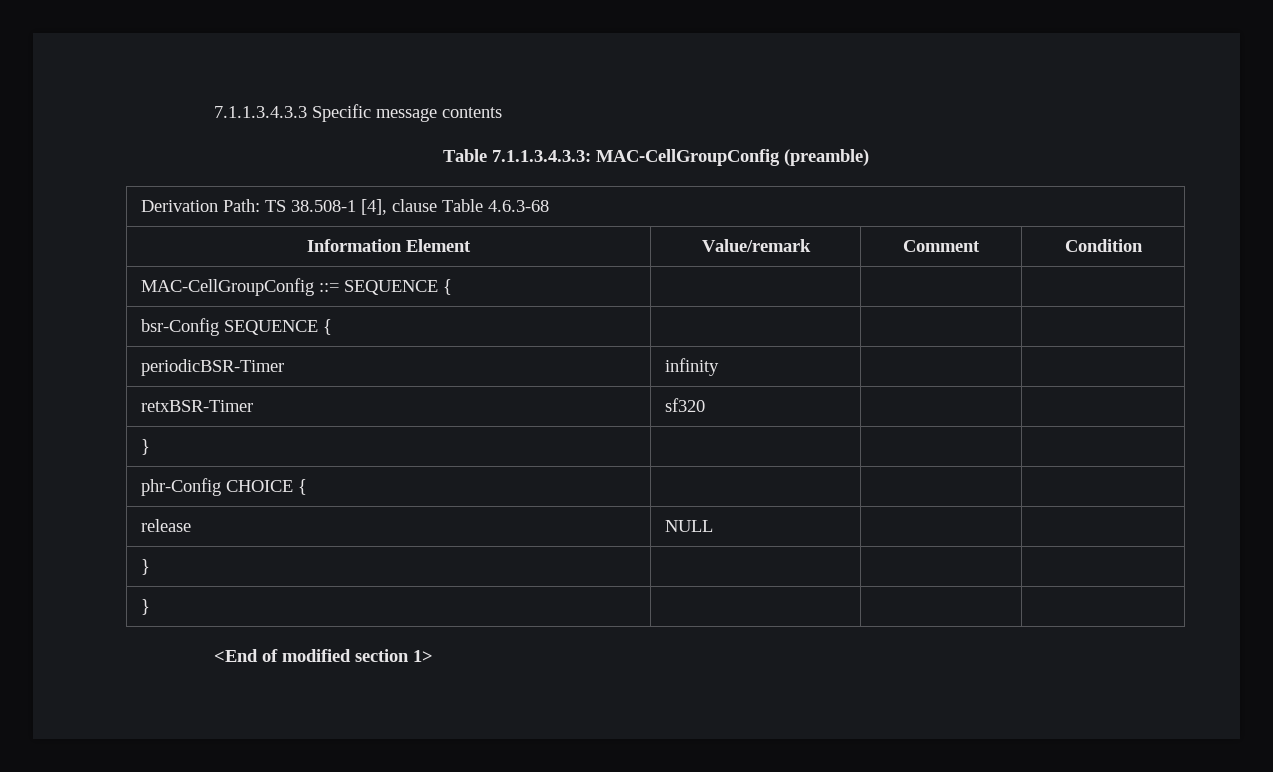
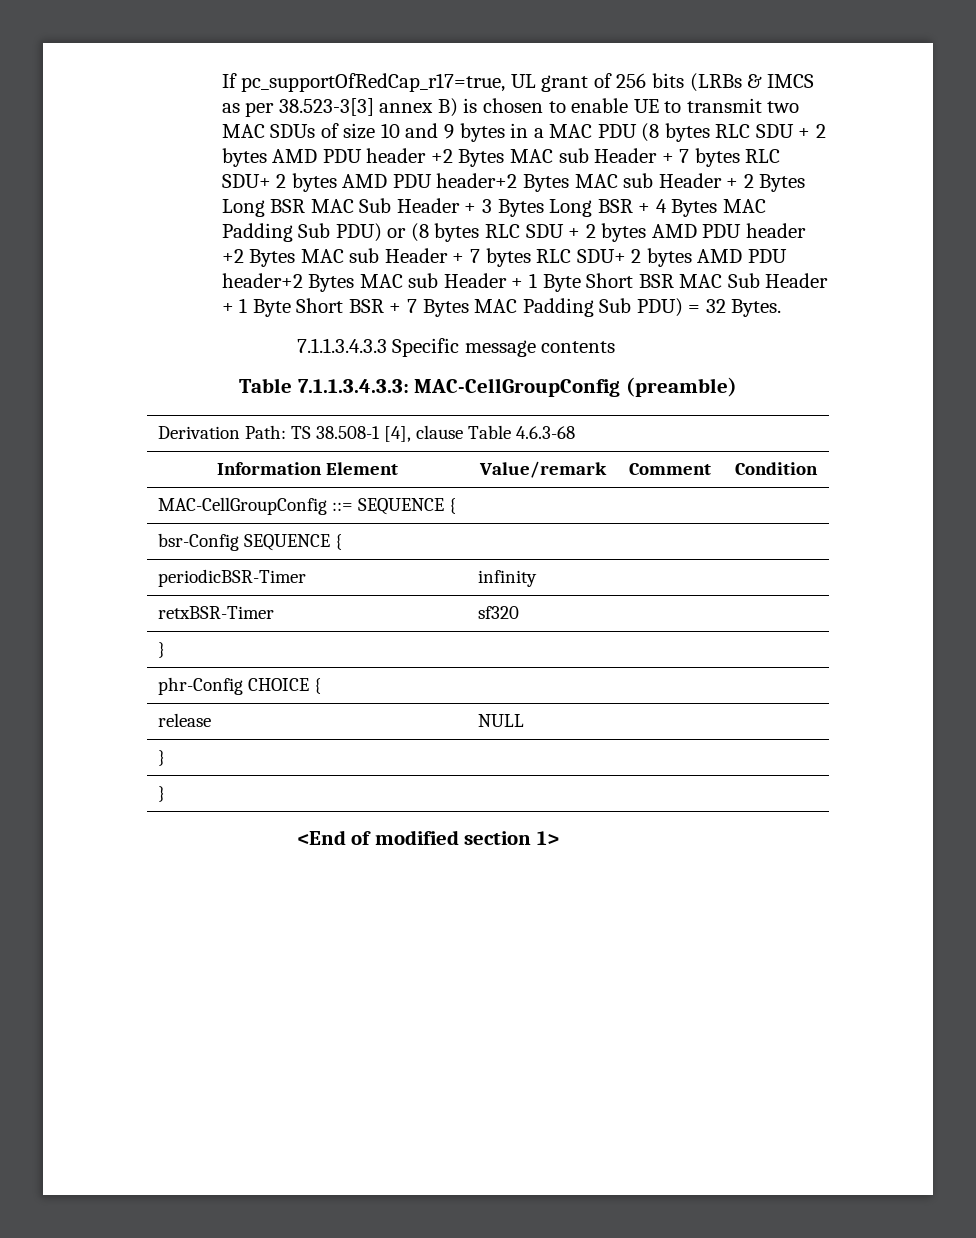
(213, 112) none -> [221,73,814,92] [221,98,800,117] [221,123,826,142] [221,148,781,167] [221,173,806,192] [221,198,766,217] [221,223,806,242] [221,248,787,267] [221,273,829,292] [221,298,782,317] If pc_supportOfRedCap_r17=true, UL grant of 256 bits (LRBs & IMCS as per 38.523-3[3] annex B) is chosen to enable UE to transmit two MAC SDUs of size 10 and 9 bytes in a MAC PDU (8 bytes RLC SDU + 2 bytes AMD PDU header +2 Bytes MAC sub Header + 7 bytes RLC SDU+ 2 bytes AMD PDU header+2 Bytes MAC sub Header + 2 Bytes Long BSR MAC Sub Header + 3 Bytes Long BSR + 4 Bytes MAC Padding Sub PDU) or (8 bytes RLC SDU + 2 bytes AMD PDU header +2 Bytes MAC sub Header + 7 bytes RLC SDU+ 2 bytes AMD PDU header+2 Bytes MAC sub Header + 1 Byte Short BSR MAC Sub Header + 1 Byte Short BSR + 7 Bytes MAC Padding Sub PDU) = 32 Bytes. //

